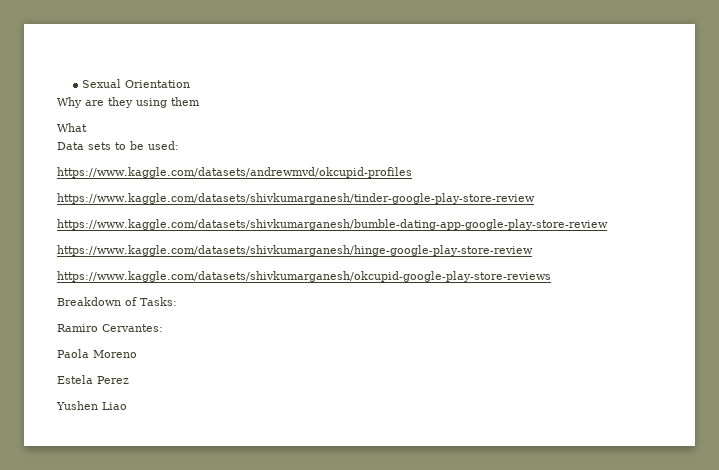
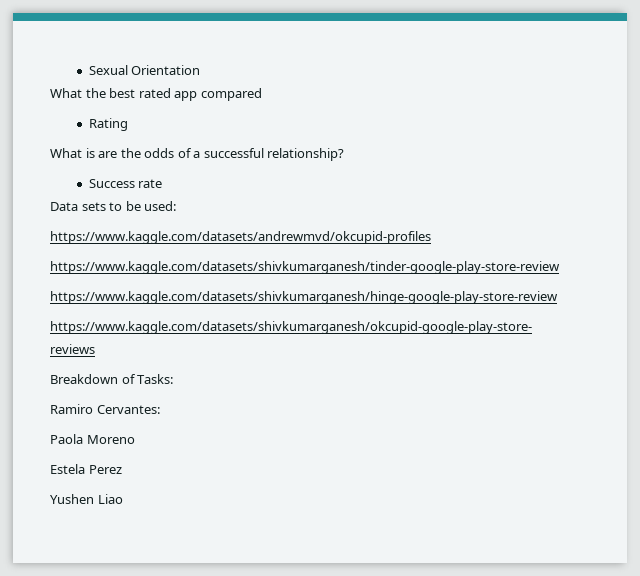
[57,97,200,108] [57,123,87,132] Why are they using them // What -> [50,88,262,101] [88,118,128,131] [50,148,345,161] [88,179,163,188] What the best rated app compared // Rating // What is are the odds of a successful relationship? // Success rate
[57,219,608,230] // https://www.kaggle.com/datasets/shivkumarganesh/bumble-dating-app-google-play-store-review -> (560, 267) none

